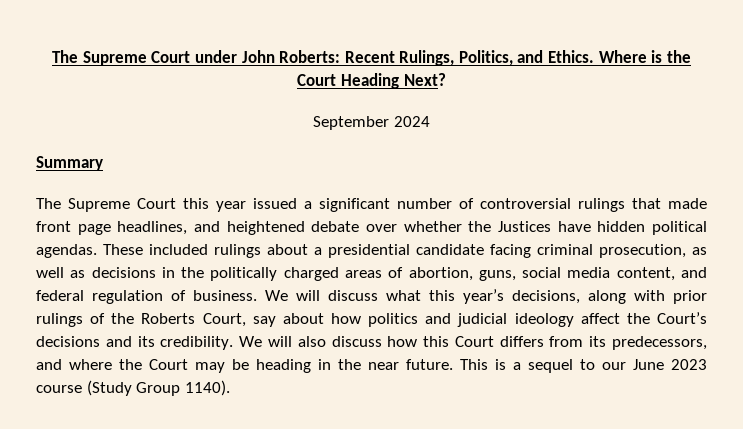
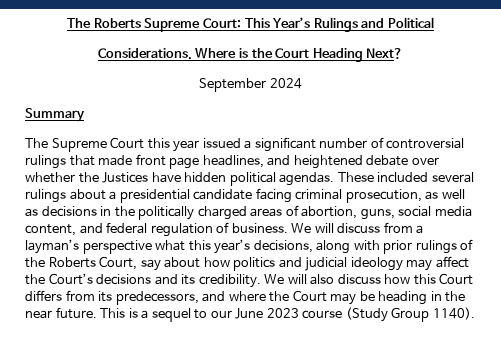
[52,50,595,66] The Supreme Court under John Roberts: Recent Rulings, Politics, and Ethics. -> [67,17,434,32] [97,48,192,60] The Roberts Supreme Court: This Year’s Rulings and Political // Considerations.
(208, 249) none -> [431,172,474,183] several
(378, 295) none -> [383,222,424,234] [25,239,152,254] from a layman’s perspective
(574, 320) none -> [406,259,433,271] may

